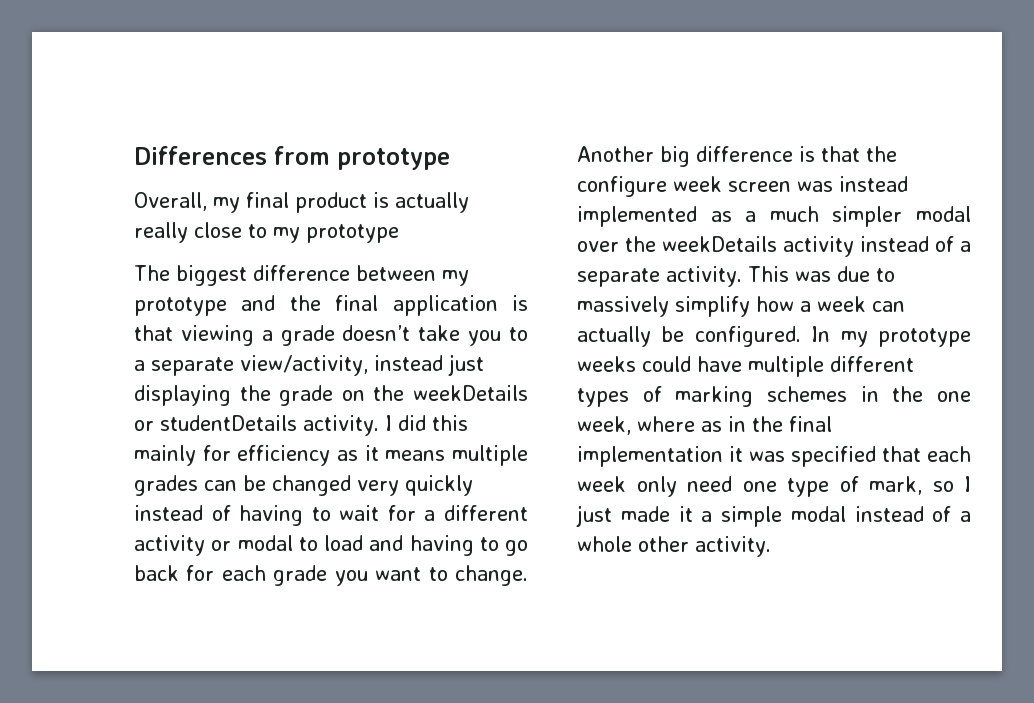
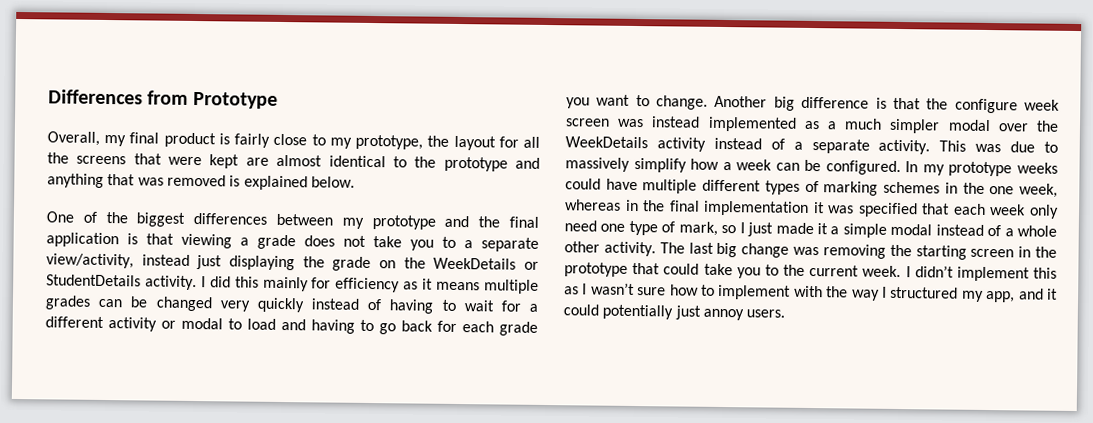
[337,148,450,170] prototype -> [192,91,278,109] Prototype
[395,192,469,213] [134,222,188,243] actually really -> [234,133,271,148] fairly
[306,224,399,243] [134,265,350,286] prototype // The biggest difference -> [355,134,540,151] [47,152,541,172] [47,173,355,191] [46,211,268,227] prototype, the layout for all the screens that were kept are almost identical to the prototype and anything that was removed is explained below. // One of the biggest differences
[342,325,411,341] doesn’t -> [304,235,366,247] does not
[413,385,528,401] [134,415,297,431] weekDetails or studentDetails -> [433,257,540,270] [46,274,141,287] WeekDetails or StudentDetails
[662,236,777,252] weekDetails -> [565,136,648,149] WeekDetails
[577,326,651,347] actually -> (800, 166) none
[637,416,722,432] where as -> [565,199,621,211] whereas
(771, 546) none -> [659,242,1057,260] [564,262,1057,282] [564,282,1058,303] [563,304,786,321] The last big change was removing the starting screen in the prototype that could take you to the current week. I didn’t implement this as I wasn’t sure how to implement with the way I structured my app, and it could potentially just annoy users.

